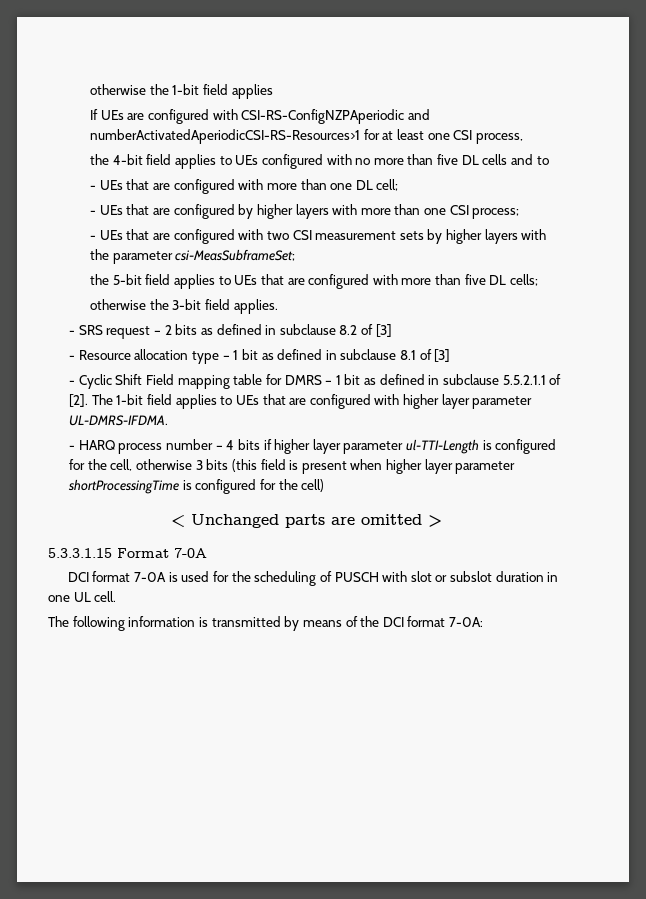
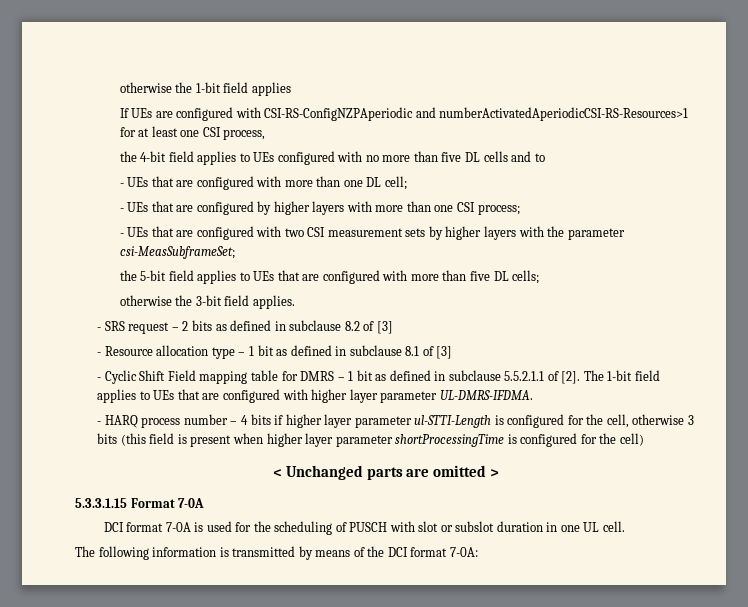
[406,439,480,454] ul-TTI-Length -> [414,415,492,428] ul-STTI-Length

